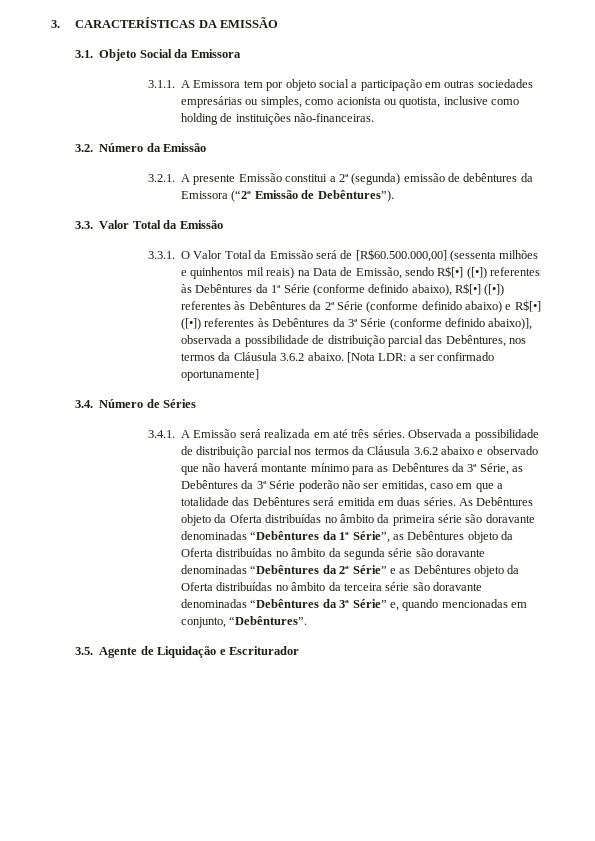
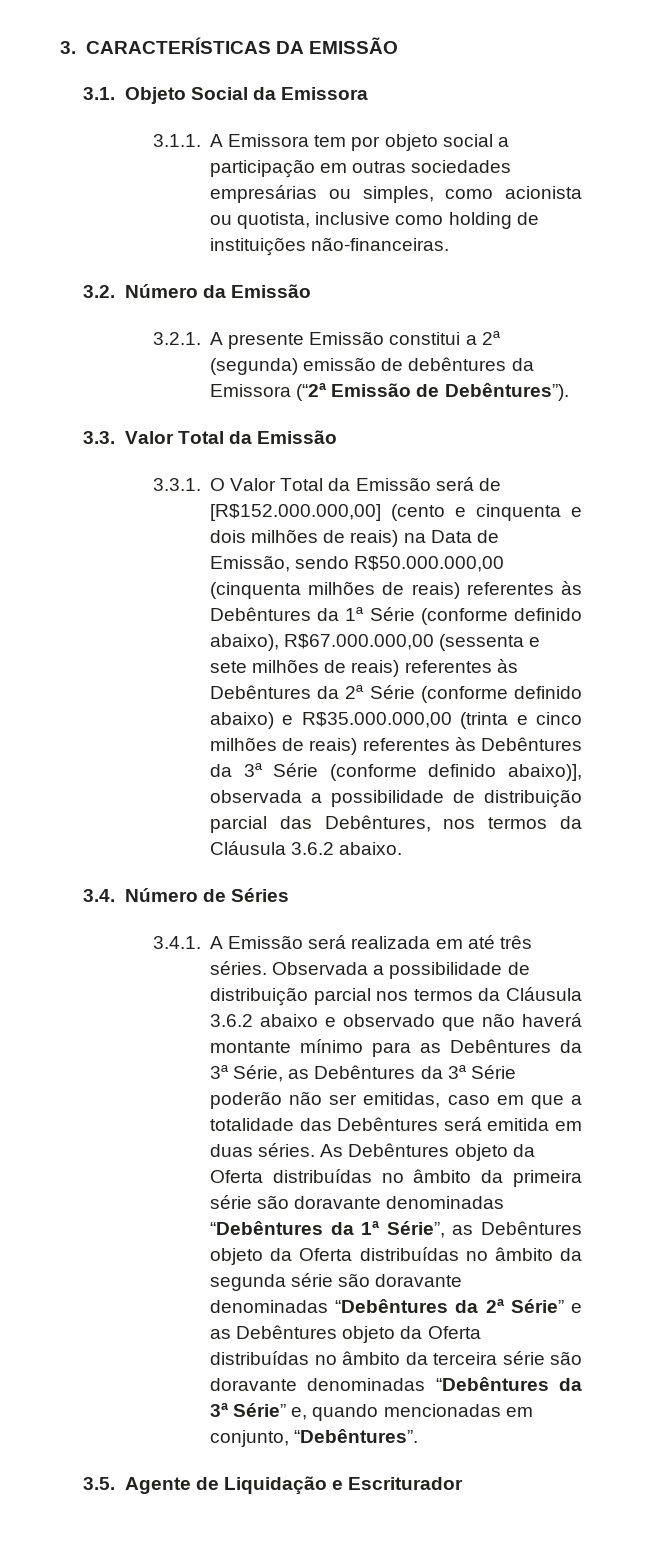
[355,249,539,262] [181,267,264,279] [R$60.500.000,00] (sessenta milhões e quinhentos mil -> [210,504,583,521] [210,529,346,543] [R$152.000.000,00] (cento e cinquenta e dois milhões de
[437,266,487,279] R$[•] ([•]) -> [354,556,505,572] [210,581,460,599] R$50.000.000,00 (cinquenta milhões de reais)
[455,283,505,296] R$[•] ([•]) -> [284,634,541,651] [210,659,400,677] R$67.000.000,00 (sessenta e sete milhões de reais)
[514,300,541,312] [181,318,202,330] R$[•] ([•]) -> [301,712,582,729] [210,737,358,755] R$35.000.000,00 (trinta e cinco milhões de reais)
[346,352,495,363] [181,369,260,381] [Nota LDR: a ser confirmado oportunamente] -> (403, 848) none

